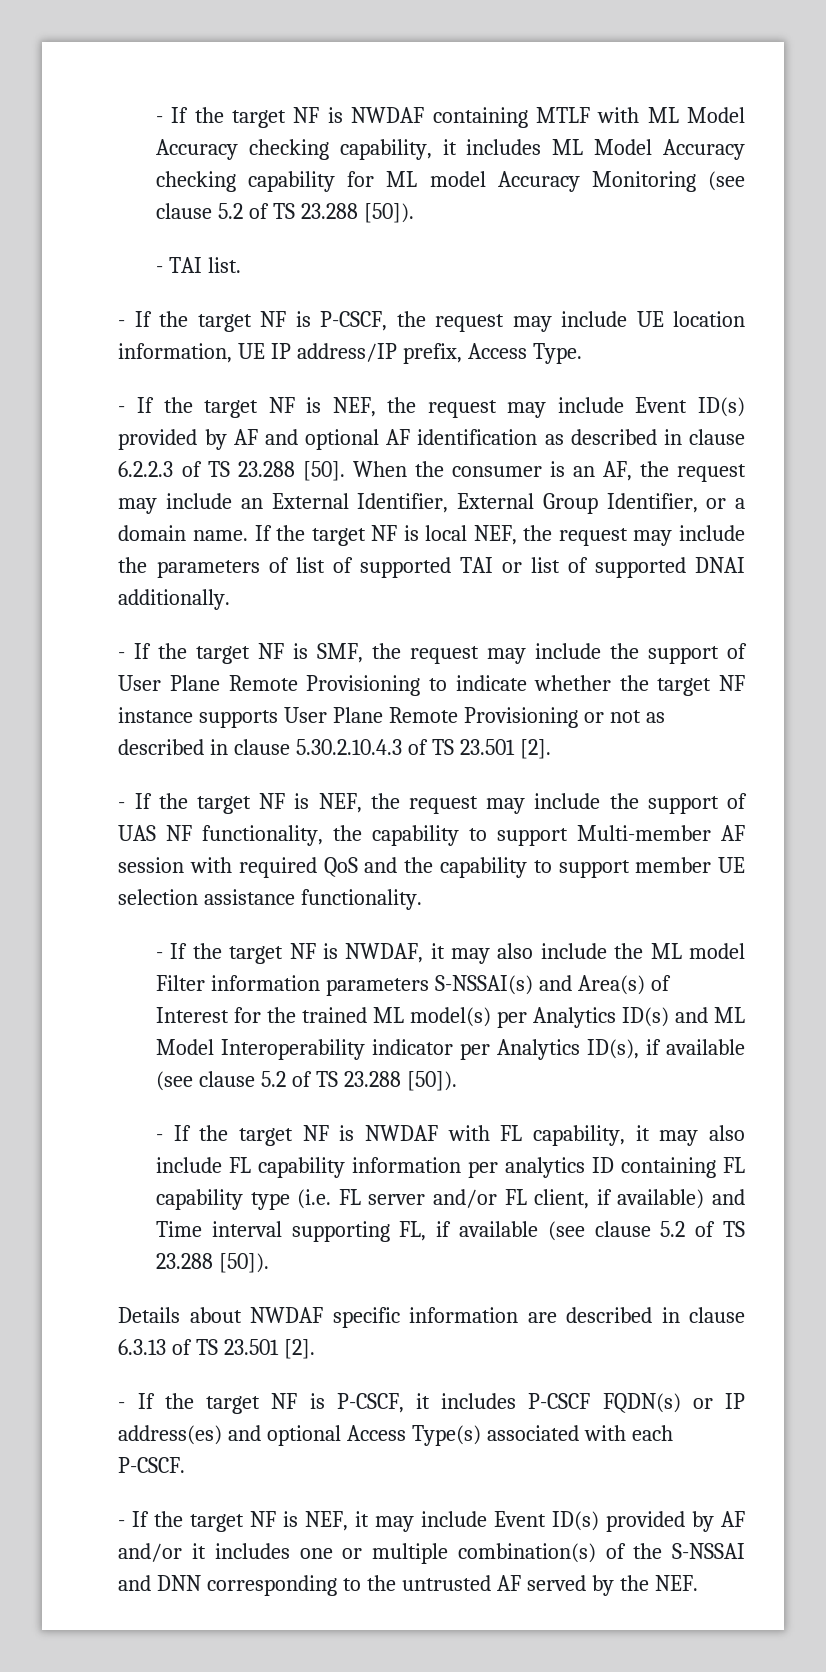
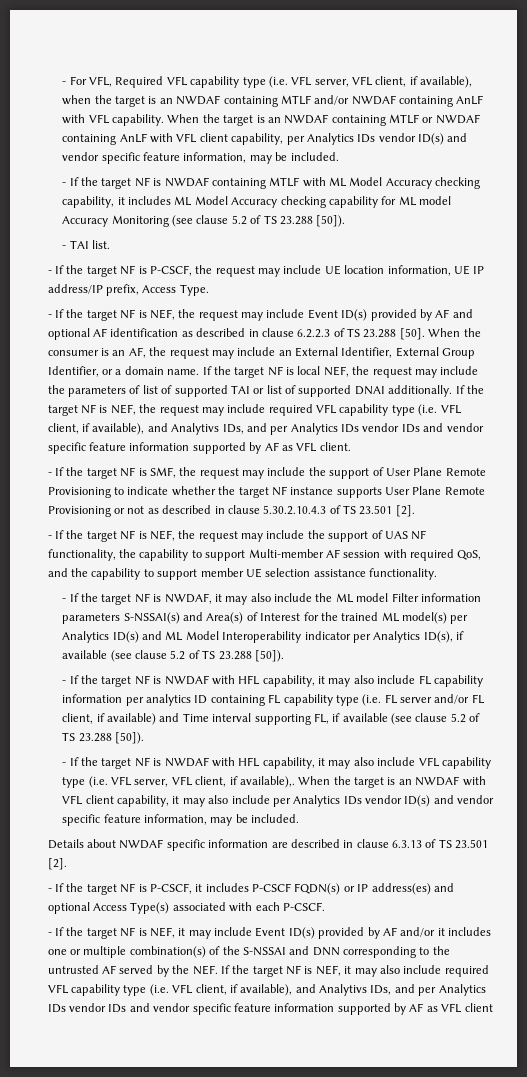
[155,116,163,123] - -> [62,76,473,88] [62,95,484,107] [62,114,480,126] [62,133,468,145] [62,152,339,164] [62,182,67,186] - For VFL, Required VFL capability type (i.e. VFL server, VFL client, if available), when the target is an NWDAF containing MTLF and/or NWDAF containing AnLF with VFL capability. When the target is an NWDAF containing MTLF or NWDAF containing AnLF with VFL client capability, per Analytics IDs vendor ID(s) and vendor specific feature information, may be included. // -
(231, 599) none -> [455,385,484,394] [47,404,462,416] [47,423,484,435] [47,442,351,454] If the target NF is NEF, the request may include required VFL capability type (i.e. VFL client, if available), and Analytivs IDs, and per Analytics IDs vendor IDs and vendor specific feature information supported by AF as VFL client.
[323,857,358,877] QoS -> [457,550,482,560] QoS,
[500,1125,523,1141] FL -> [238,675,261,685] HFL
(269, 1263) none -> [62,757,491,769] [62,776,486,788] [62,795,495,807] [62,814,300,826] // - If the target NF is NWDAF with HFL capability, it may also include VFL capability type (i.e. VFL server, VFL client, if available),. When the target is an NWDAF with VFL client capability, it may also include per Analytics IDs vendor ID(s) and vendor specific feature information, may be included.
(698, 1583) none -> [220,965,489,977] [47,984,486,996] [47,1003,493,1015] If the target NF is NEF, it may also include required VFL capability type (i.e. VFL client, if available), and Analytivs IDs, and per Analytics IDs vendor IDs and vendor specific feature information supported by AF as VFL client

